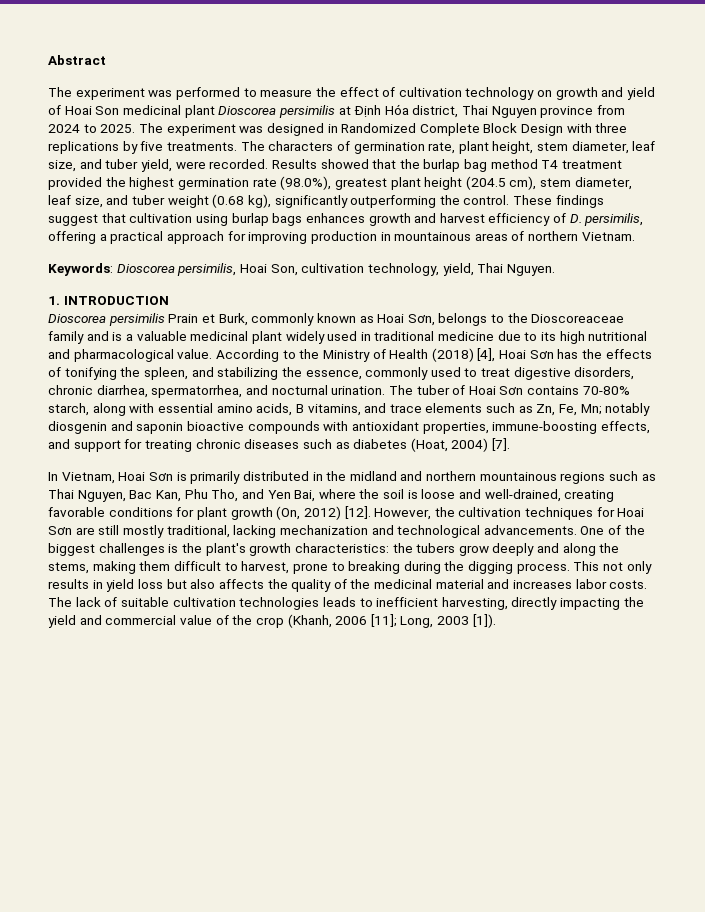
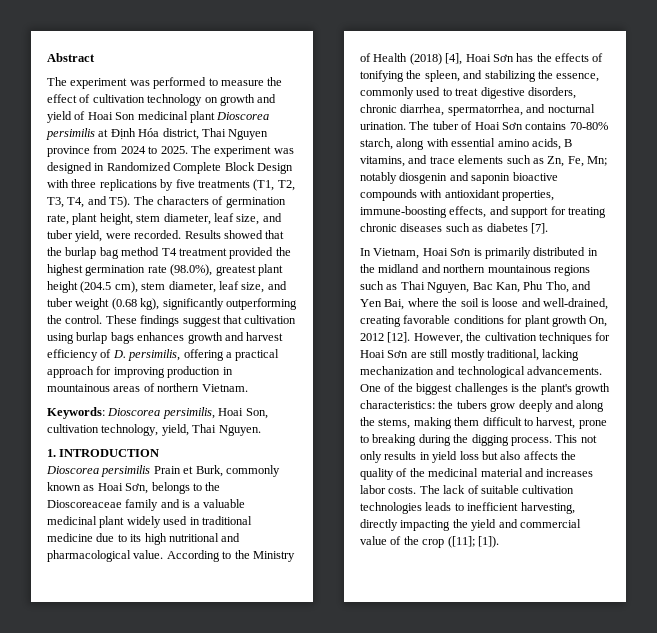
[166,142,237,151] treatments. -> [197,179,295,191] [47,196,131,208] treatments (T1, T2, T3, T4, and T5).
[410,438,489,452] (Hoat, 2004) -> (528, 227) none
[276,506,341,520] (On, 2012) -> [589,316,608,327] [360,333,384,341] On, 2012
[287,614,470,628] (Khanh, 2006 [11]; Long, 2003 -> [447,536,475,548] ([11];

